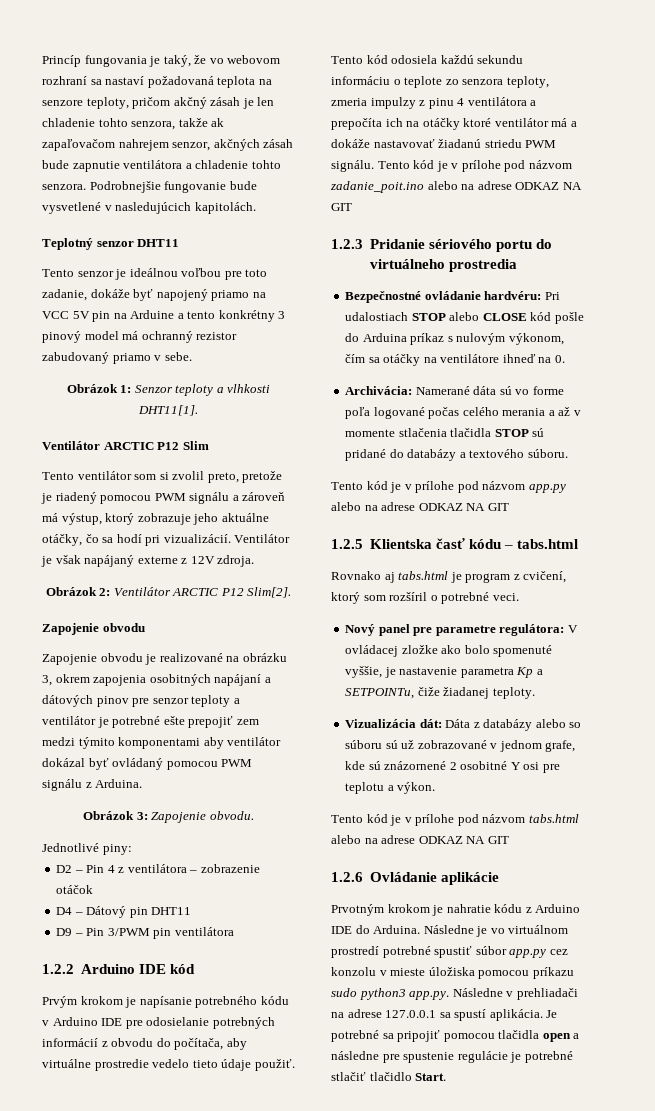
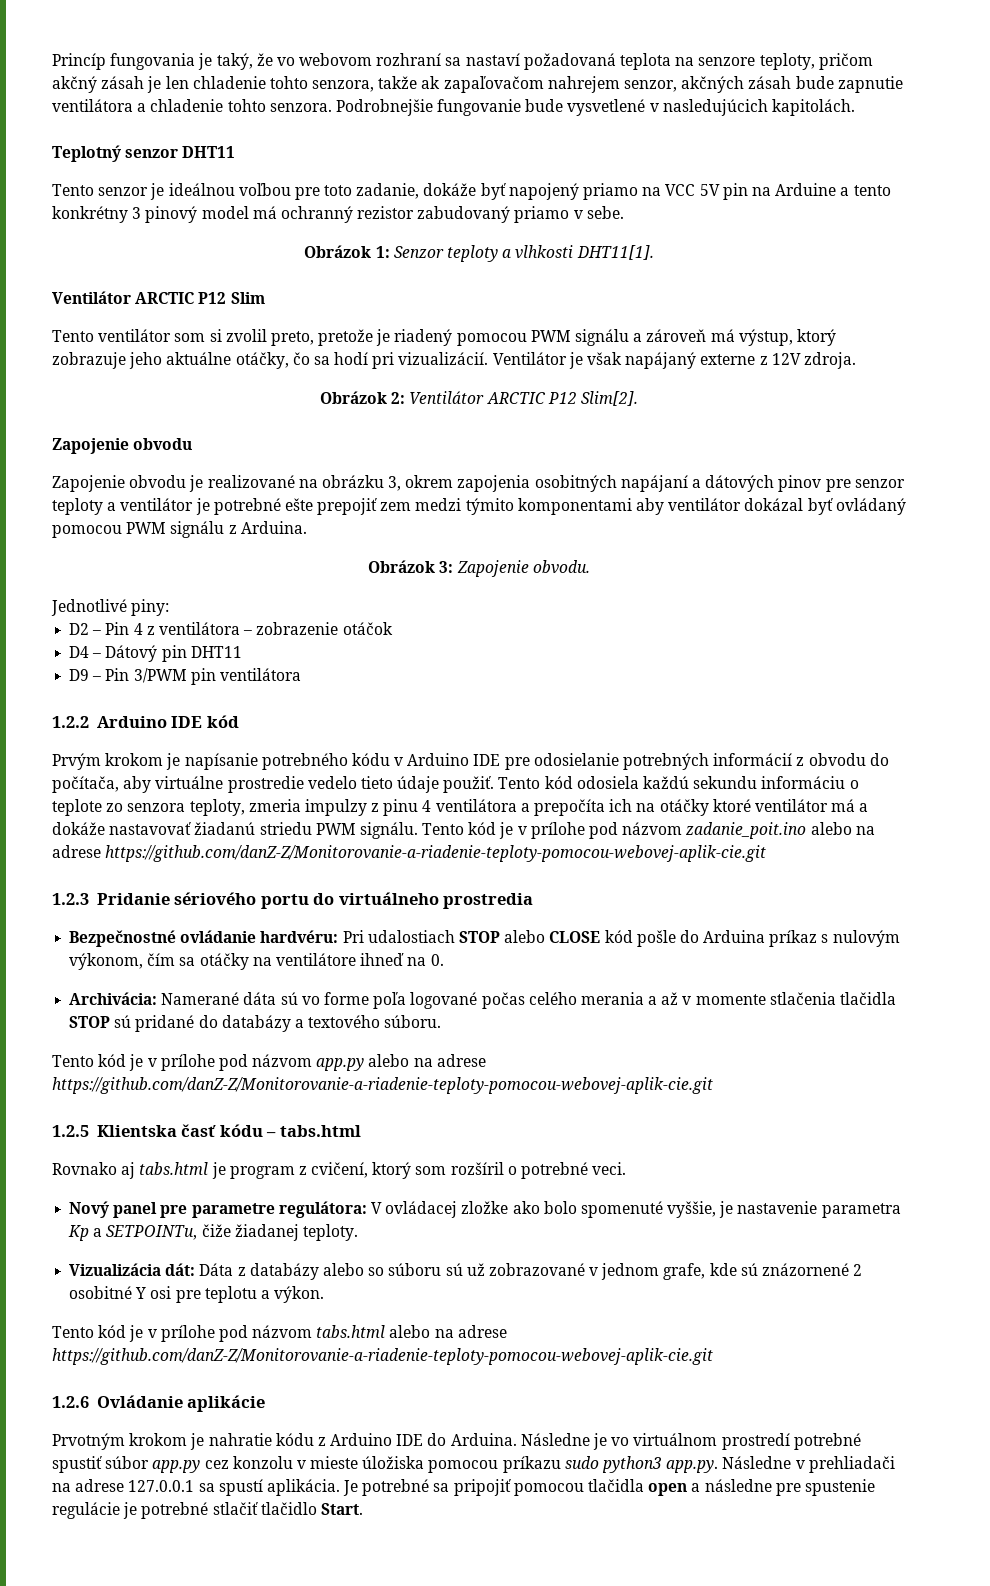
[515,182,582,190] [331,203,352,211] ODKAZ NA GIT -> [105,845,767,862] https://github.com/danZ-Z/Monitorovanie-a-riadenie-teploty-pomocou-webovej-aplik-cie.git
[418,503,509,511] ODKAZ NA GIT -> [52,1077,713,1094] https://github.com/danZ-Z/Monitorovanie-a-riadenie-teploty-pomocou-webovej-aplik-cie.git
[418,836,509,844] ODKAZ NA GIT -> [52,1348,713,1365] https://github.com/danZ-Z/Monitorovanie-a-riadenie-teploty-pomocou-webovej-aplik-cie.git

